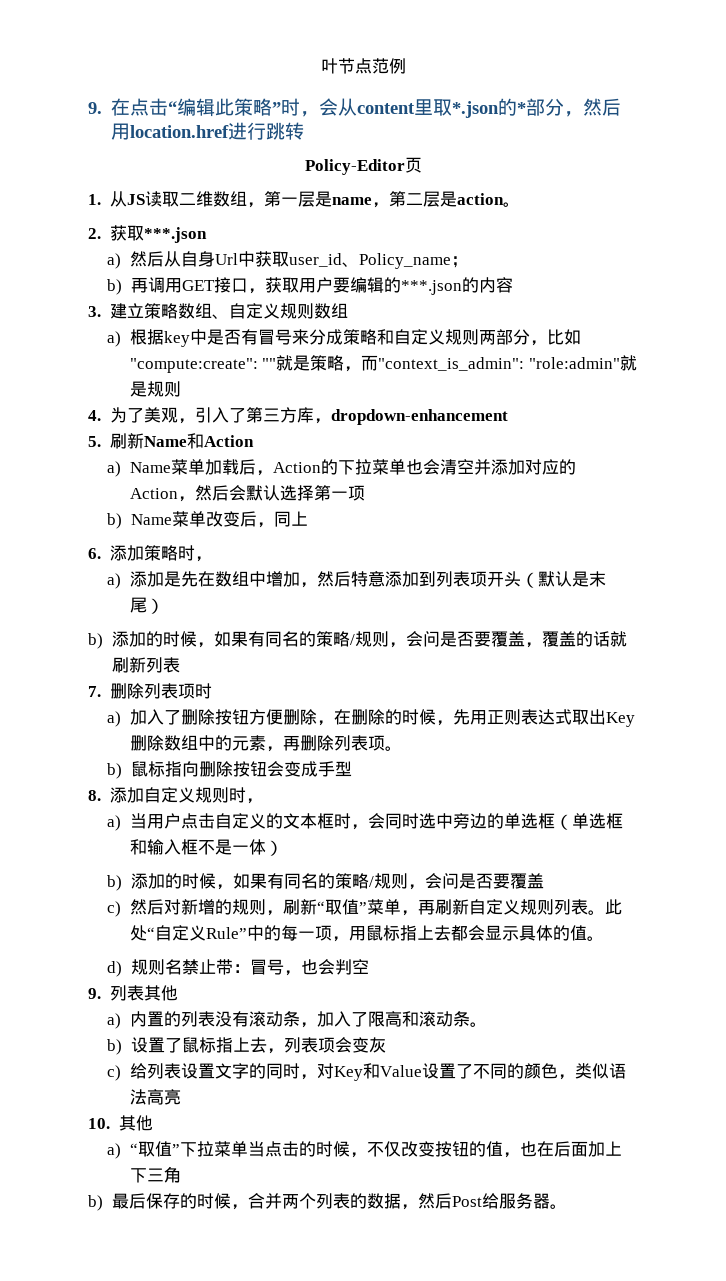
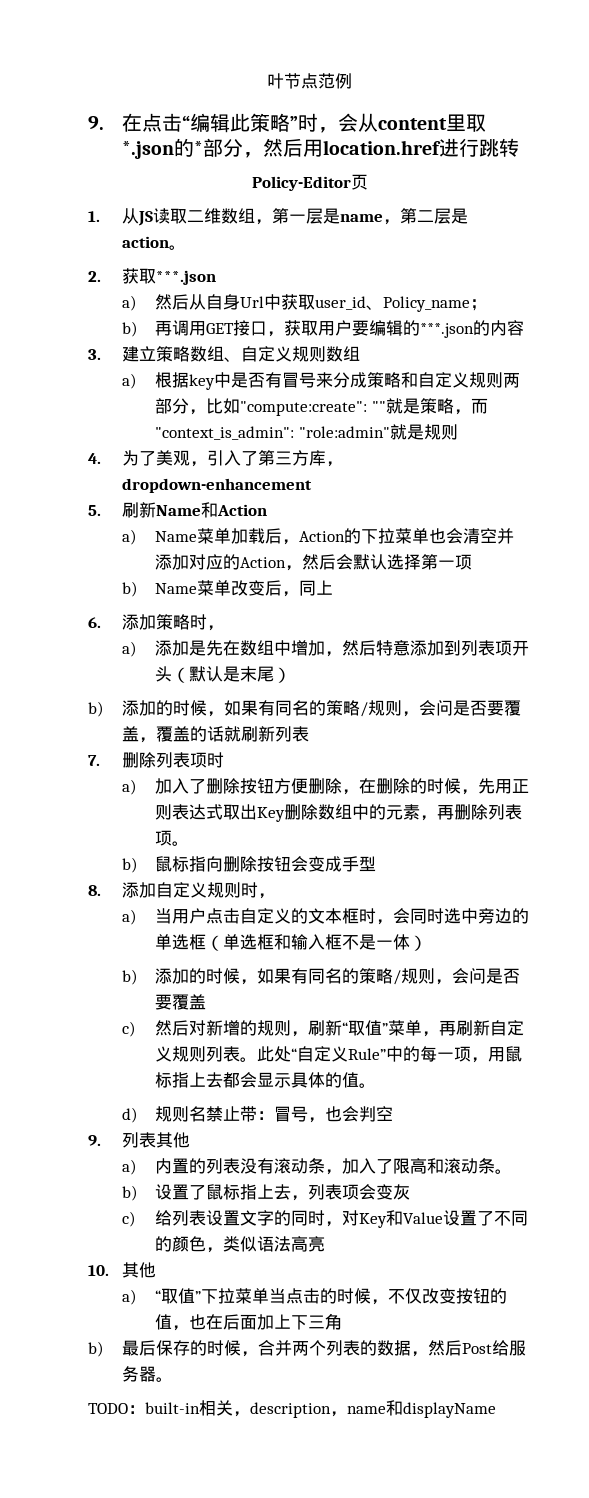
(567, 1206) none -> [88,1400,496,1418] // TODO：built-in相关，description，name和displayName

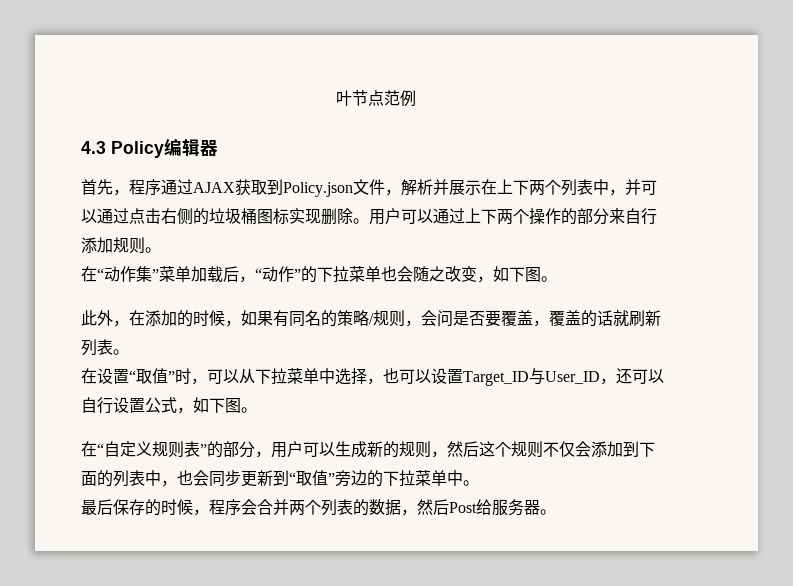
[88,113,486,133] [121,138,519,159] [251,174,368,191] [88,208,468,226] [121,236,186,250] [88,268,216,285] [121,294,488,312] [121,320,525,338] [88,346,360,362] [121,372,521,390] [155,398,488,416] [155,424,458,440] [88,450,343,467] [121,478,312,493] [88,502,267,518] [121,528,515,545] [155,554,473,571] [121,580,334,597] [88,614,224,631] [121,640,530,657] [155,666,292,683] [88,701,104,717] 9.在点击“编辑此策略”时，会从content里取*.json的*部分，然后用location.href进行跳转 // Policy-Editor页 // 1.从JS读取二维数组，第一层是name，第二层是action。 // 2.获取***.json // a)然后从自身Url中获取user_id、Policy_name； // b)再调用GET接口，获取用户要编辑的***.json的内容 // 3.建立策略数组、自定义规则数组 // a)根据key中是否有冒号来分成策略和自定义规则两部分，比如"compute:create": ""就是策略，而"context_is_admin": "role:admin"就是规则 // 4.为了美观，引入了第三方库，dropdown-enhancement // 5.刷新Name和Action // a) Name菜单加载后，Action的下拉菜单也会清空并添加对应的Action，然后会默认选择第一项 // b) Name菜单改变后，同上 // 6.添加策略时， // a)添加是先在数组中增加，然后特意添加到列表项开头（默认是末尾） // b) -> [81,138,218,158] [81,179,657,197] [81,208,657,225] [81,237,161,254] [81,266,557,283] [81,310,145,327] 4.3 Policy编辑器 // 首先，程序通过AJAX获取到Policy.json文件，解析并展示在上下两个列表中，并可以通过点击右侧的垃圾桶图标实现删除。用户可以通过上下两个操作的部分来自行添加规则。 // 在“动作集”菜单加载后，“动作”的下拉菜单也会随之改变，如下图。 // 此外，在
[88,752,224,768] [121,778,530,795] [155,804,523,822] [155,830,190,846] [121,856,377,873] [88,882,275,899] [121,908,530,925] [155,934,428,951] [121,968,521,985] [155,994,207,1010] [121,1020,525,1037] [155,1046,523,1063] [155,1072,377,1088] [121,1106,394,1123] [88,1132,190,1148] [121,1158,513,1175] [121,1184,411,1201] [121,1210,529,1228] [155,1236,326,1253] [88,1262,156,1278] [121,1288,508,1305] [155,1313,343,1331] [88,1341,104,1357] // 7.删除列表项时 // a)加入了删除按钮方便删除，在删除的时候，先用正则表达式取出Key删除数组中的元素，再删除列表项。 // b)鼠标指向删除按钮会变成手型 // 8.添加自定义规则时， // a)当用户点击自定义的文本框时，会同时选中旁边的单选框（单选框和输入框不是一体） // b)添加的时候，如果有同名的策略/规则，会问是否要覆盖 // c)然后对新增的规则，刷新“取值”菜单，再刷新自定义规则列表。此处“自定义Rule”中的每一项，用鼠标指上去都会显示具体的值。 // d)规则名禁止带：冒号，也会判空 // 9.列表其他 // a)内置的列表没有滚动条，加入了限高和滚动条。 // b)设置了鼠标指上去，列表项会变灰 // c)给列表设置文字的同时，对Key和Value设置了不同的颜色，类似语法高亮 // 10.其他 // a) “取值”下拉菜单当点击的时候，不仅改变按钮的值，也在后面加上下三角 // b) -> [113,349,129,355] [81,368,664,386] [81,397,257,414] [81,441,655,458] [81,470,479,487] 。 // 在设置“取值”时，可以从下拉菜单中选择，也可以设置Target_ID与User_ID，还可以自行设置公式，如下图。 // 在“自定义规则表”的部分，用户可以生成新的规则，然后这个规则不仅会添加到下面的列表中，也会同步更新到“取值”旁边的下拉菜单中。 //
(258, 1354) none -> [209,499,257,516] 程序会
[88,1400,496,1418] // TODO：built-in相关，description，name和displayName -> (556, 512) none

